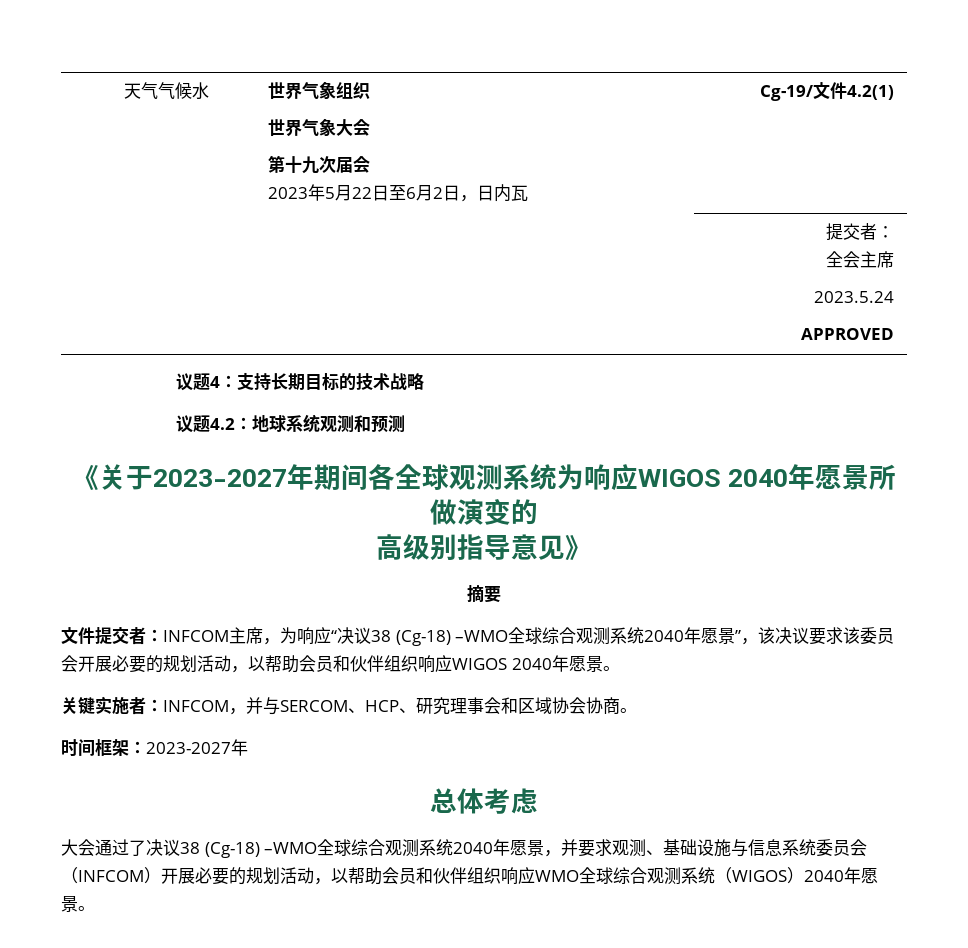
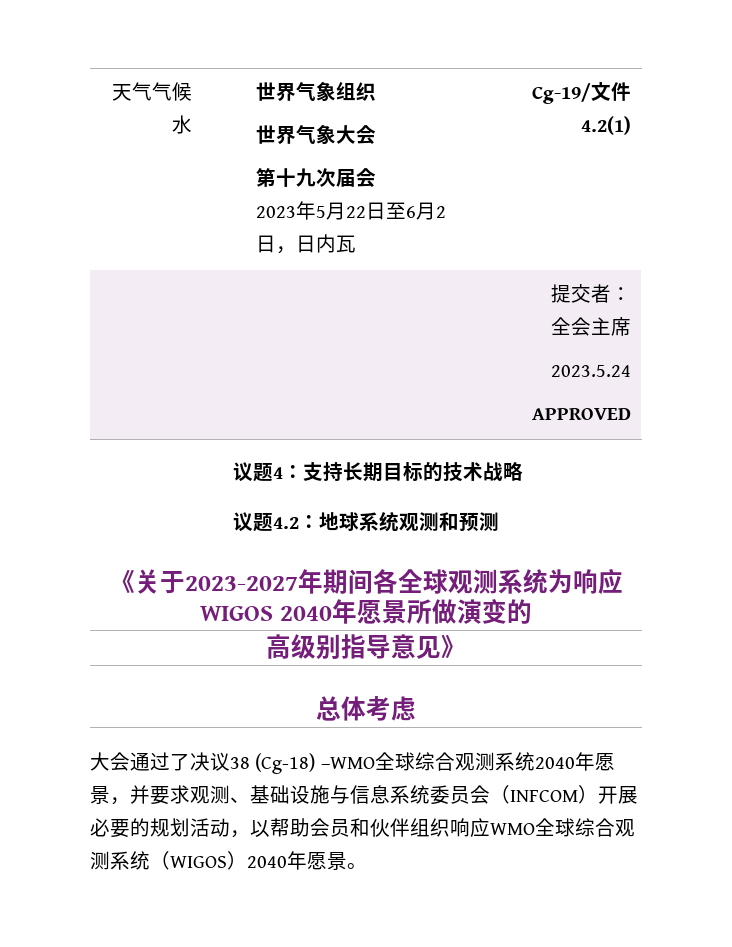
[467,585,501,603] [61,627,895,646] [61,655,620,673] [61,696,637,715] [61,739,248,757] // 摘要 // 文件提交者：INFCOM主席，为响应“决议38 (Cg-18) –WMO全球综合观测系统2040年愿景”，该决议要求该委员会开展必要的规划活动，以帮助会员和伙伴组织响应WIGOS 2040年愿景。 // 关键实施者：INFCOM，并与SERCOM、HCP、研究理事会和区域协会协商。 // 时间框架：2023-2027年 -> (466, 646) none

